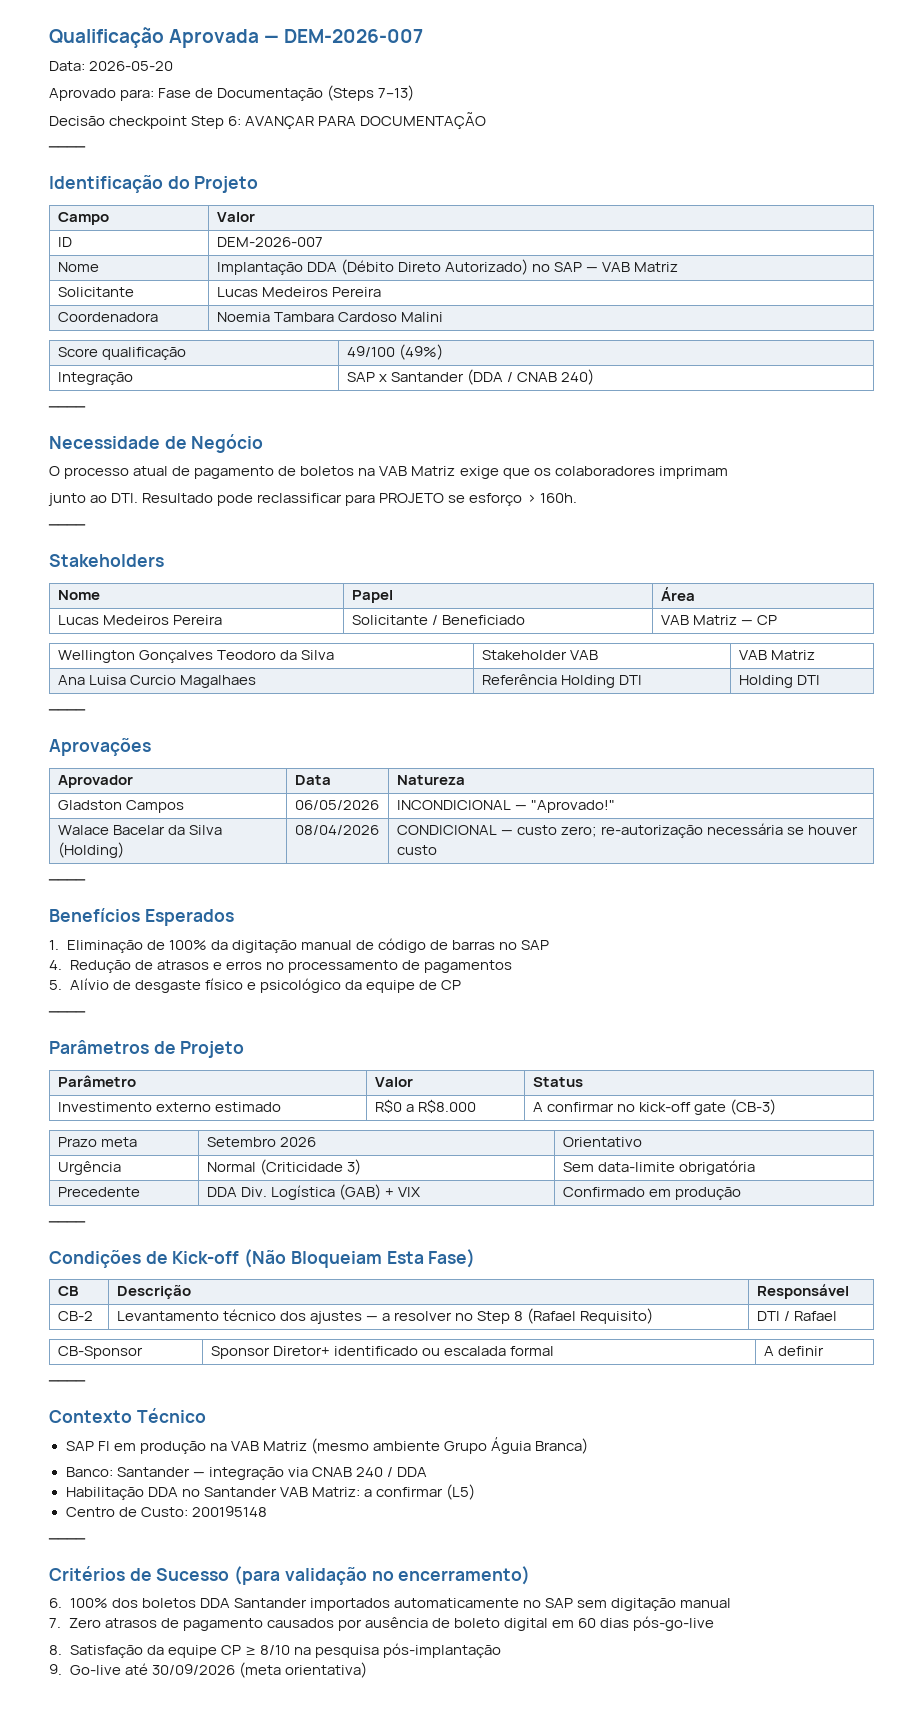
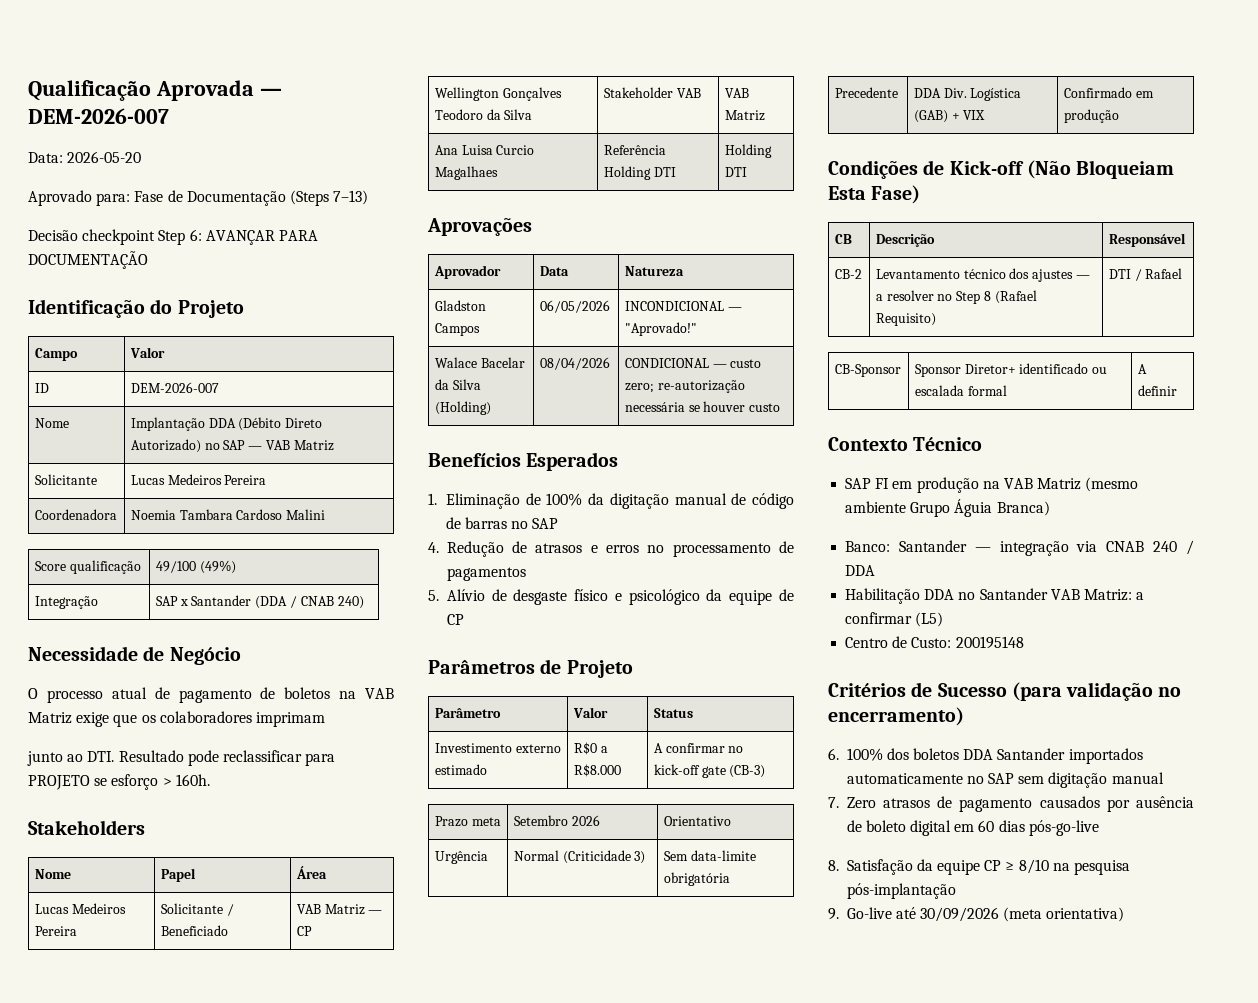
[48,146,86,152] // ──── -> (148, 260) none
[48,406,86,412] // ──── -> (364, 602) none
[48,524,86,530] // ──── -> (210, 780) none
[48,709,86,715] // ──── -> (747, 172) none
[48,879,86,885] // ──── -> (781, 407) none
[48,1011,86,1017] // ──── -> (464, 619) none
[48,1221,86,1227] // ──── -> (1119, 116) none
[48,1380,86,1386] // ──── -> (1177, 390) none
[48,1538,86,1544] // ──── -> (1024, 642) none

